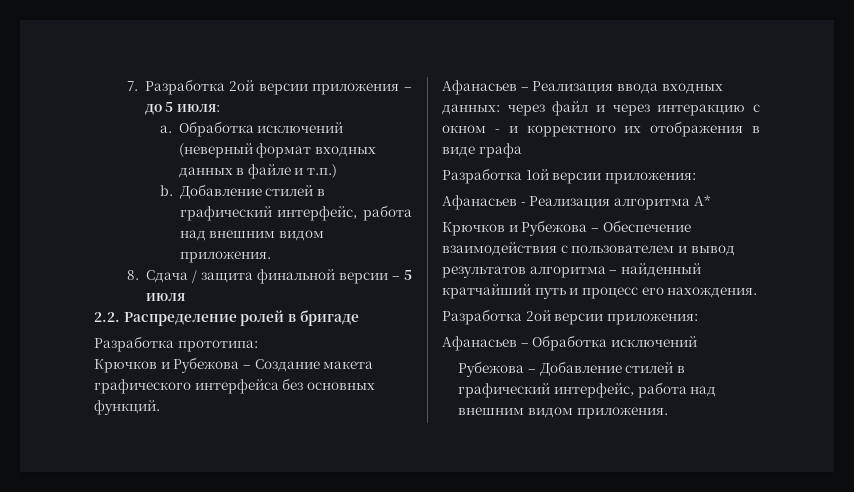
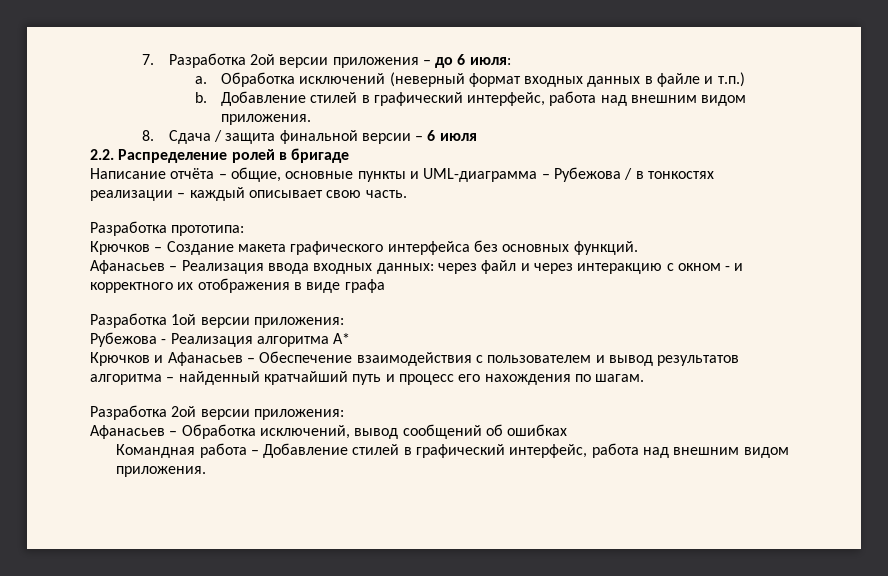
[165,102,174,112] 5 -> [457,54,466,65] 6
[404,270,412,280] 5 -> [427,130,436,141] 6
(359, 318) none -> [90,167,714,182] [90,187,407,201] // Написание отчёта – общие, основные пункты и UML-диаграмма – Рубежова / в тонкостях реализации – каждый описывает свою часть.
[160,357,240,373] и Рубежова -> (150, 248) none
[442,195,517,210] Афанасьев -> [90,332,157,347] Рубежова
[521,220,588,236] Рубежова -> [167,352,243,366] Афанасьев
[667,287,758,298] нахождения. -> [484,374,645,385] нахождения по шагам.
[610,336,697,347] [458,361,525,377] исключений // Рубежова -> [259,424,568,439] [116,443,247,458] исключений, вывод сообщений об ошибках // Командная работа

